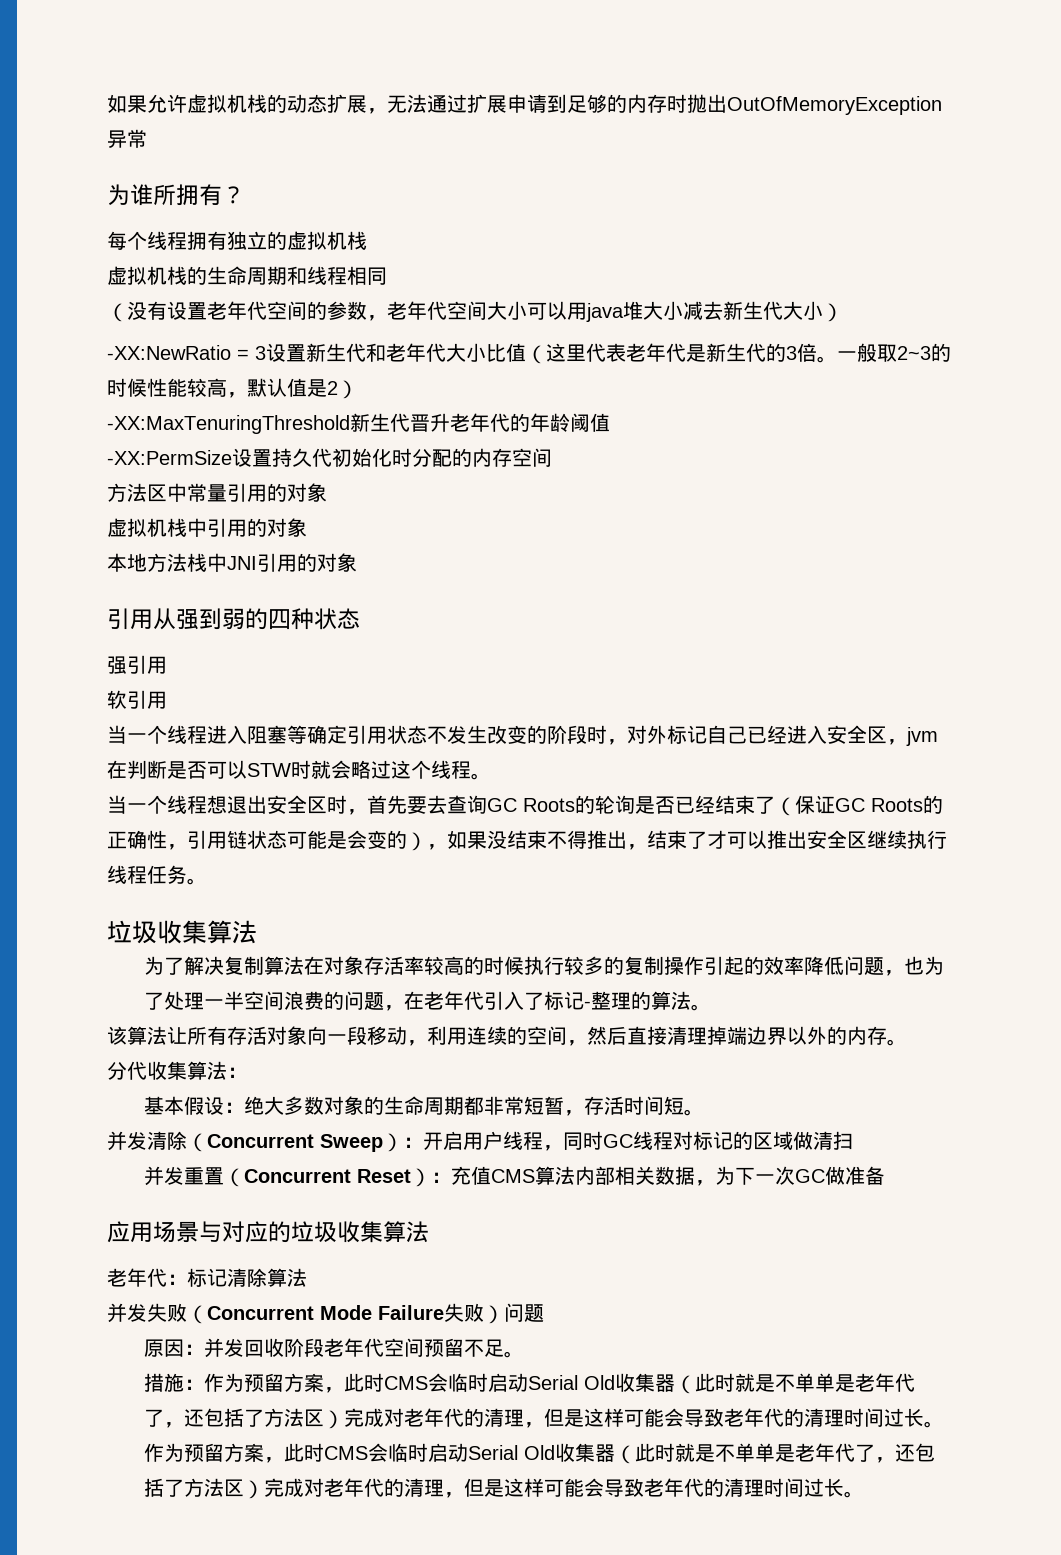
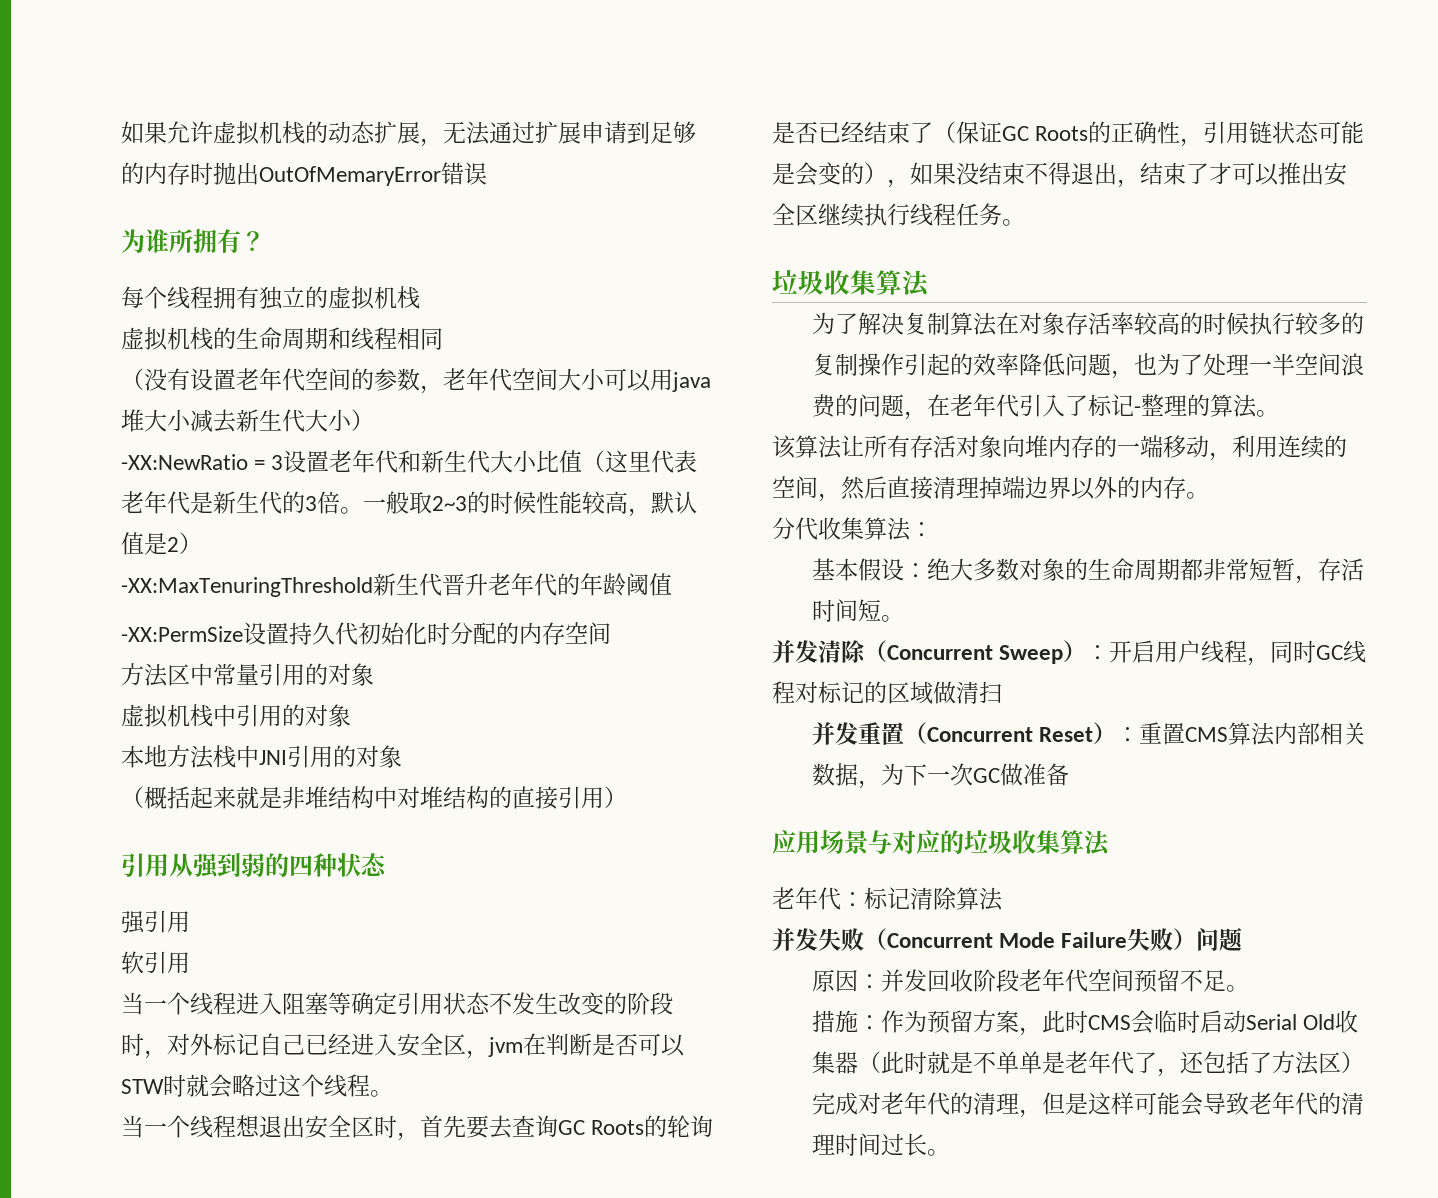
[727,96,942,115] [107,129,147,148] OutOfMemoryException异常 -> [259,162,487,186] OutOfMemaryError错误
[306,343,426,362] 新生代和老年 -> [329,450,468,473] 老年代和新生
(357, 562) none -> [121,786,627,809] // （概括起来就是非堆结构中对堆结构的直接引用）
[587,830,607,849] 推 -> [1071,163,1094,185] 退
[327,1026,367,1045] 一段 -> [1025,435,1163,458] 堆内存的一端
[450,1166,491,1185] 充值 -> [1139,722,1186,745] 重置
[143,1443,935,1464] [143,1478,864,1499] 作为预留方案，此时CMS会临时启动Serial Old收集器（此时就是不单单是老年代了，还包括了方法区）完成对老年代的清理，但是这样可能会导致老年代的清理时间过长。 -> (950, 1152) none

